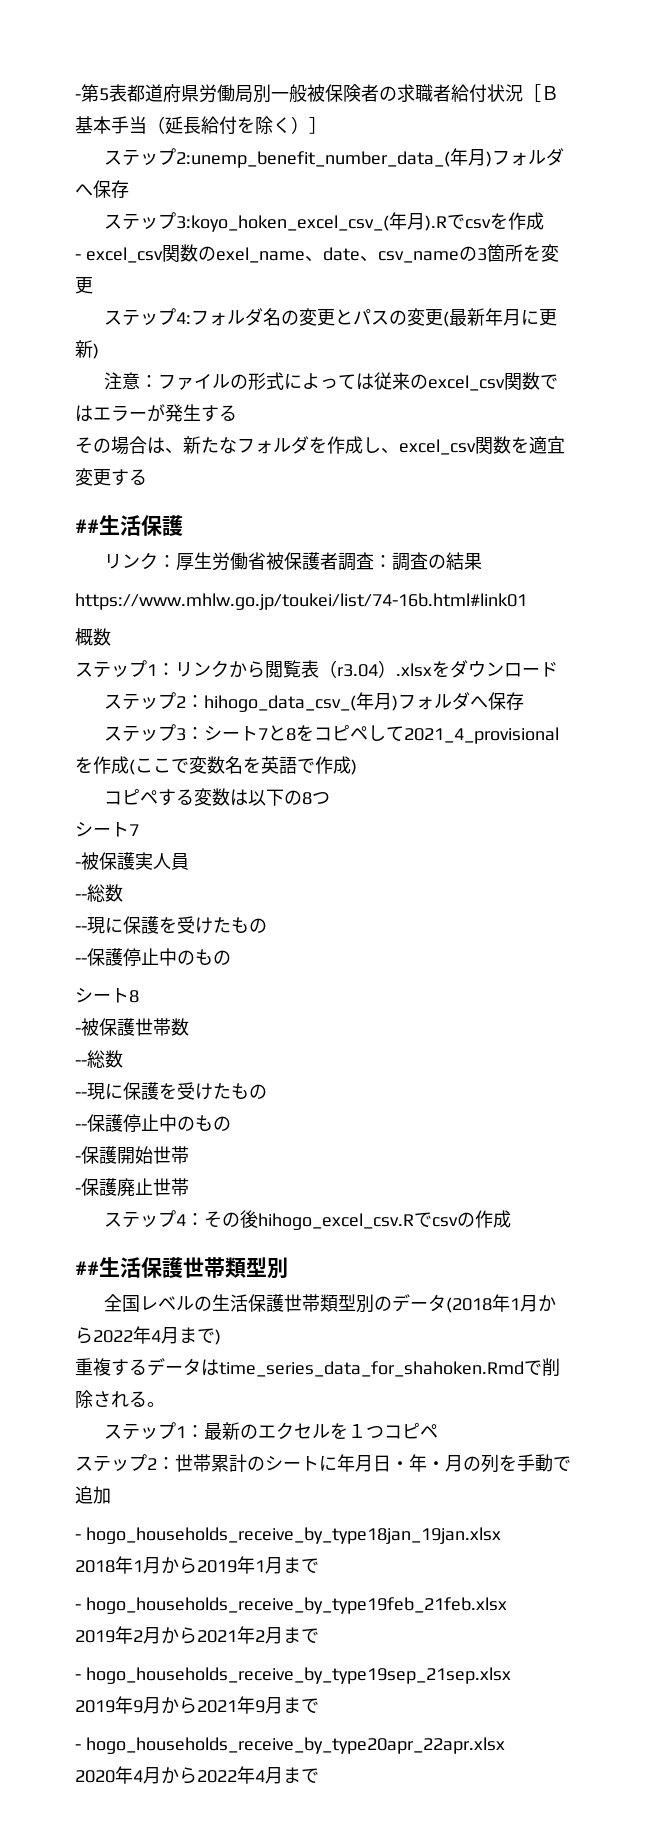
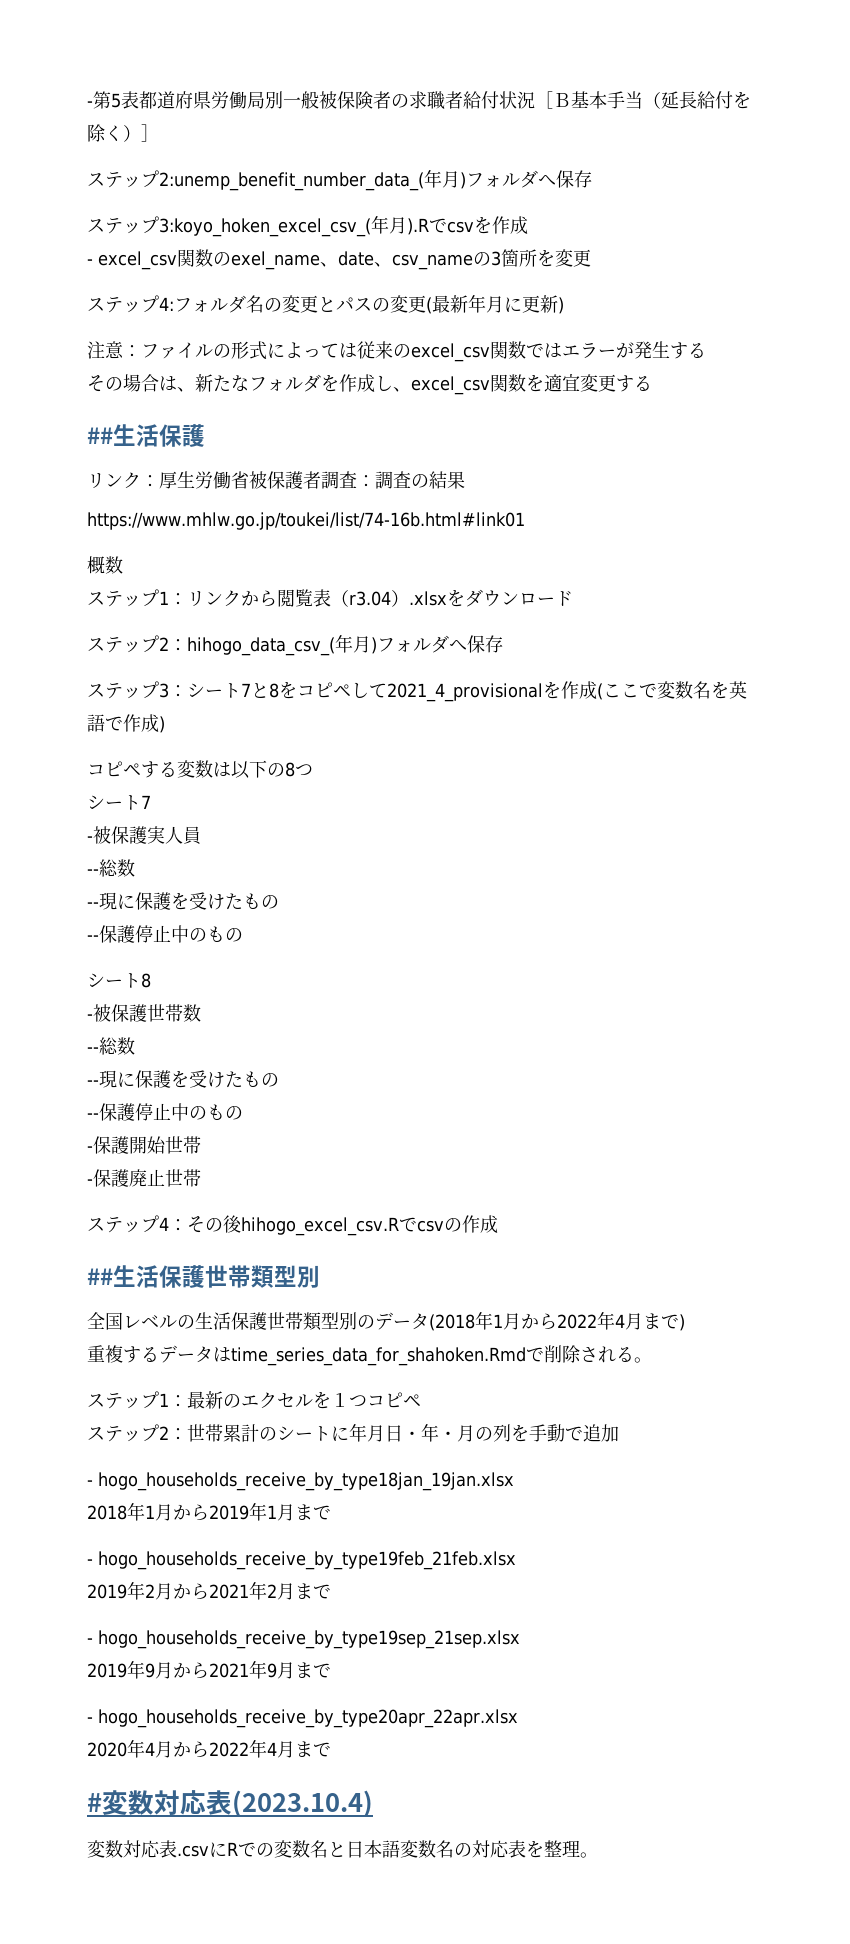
(319, 1775) none -> [87,1790,373,1817] [87,1840,598,1858] // #変数対応表(2023.10.4) // 変数対応表.csvにRでの変数名と日本語変数名の対応表を整理。

